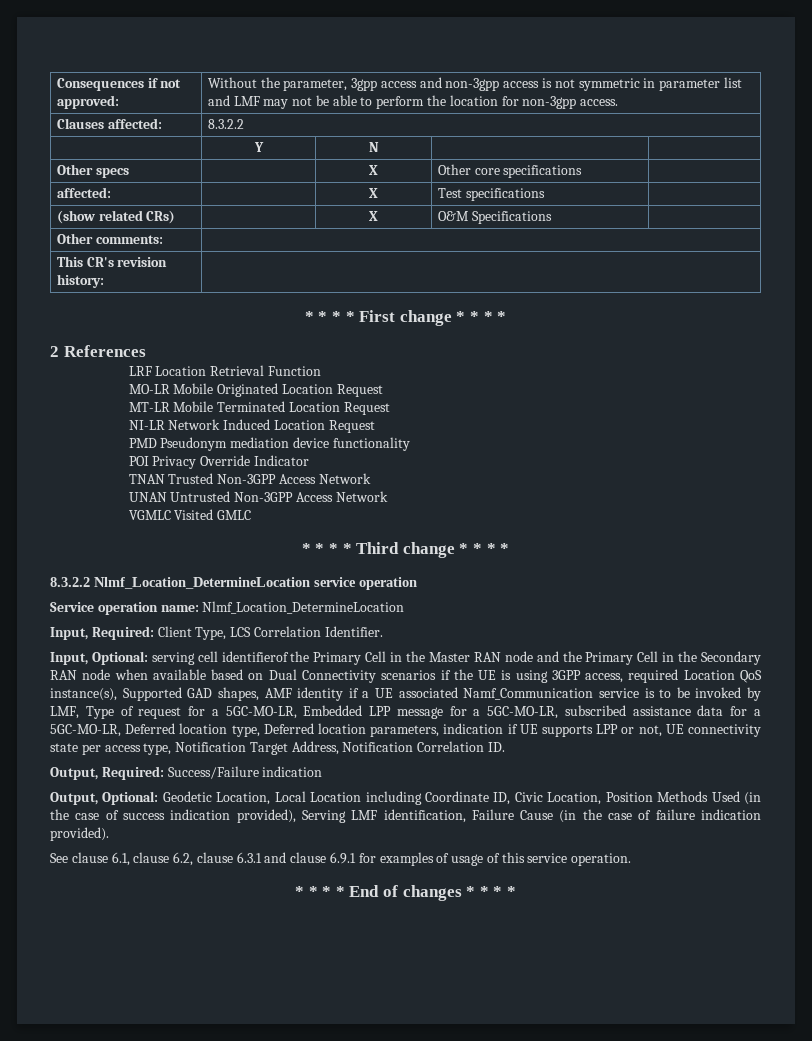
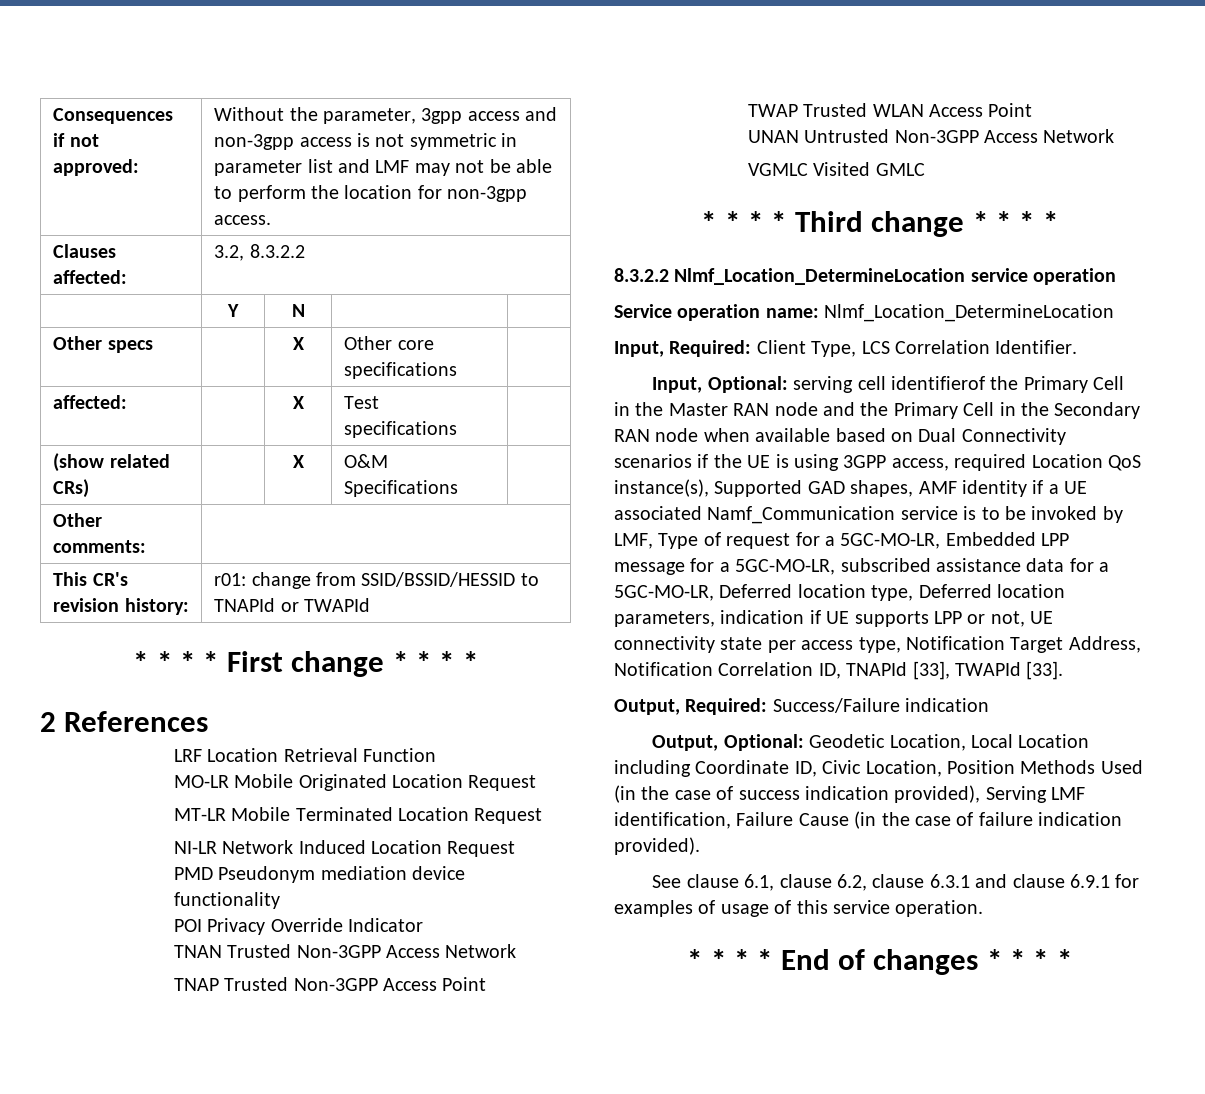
(162, 123) none -> [214,245,245,261] 3.2,
(104, 281) none -> [214,572,539,589] [214,598,371,612] r01: change from SSID/BSSID/HESSID to TNAPId or TWAPId
(371, 478) none -> [173,977,487,991] [747,103,1033,117] // TNAP Trusted Non-3GPP Access Point // TWAP Trusted WLAN Access Point
[488,742,506,752] ID. -> [818,661,1064,680] ID, TNAPId [33], TWAPId [33].

